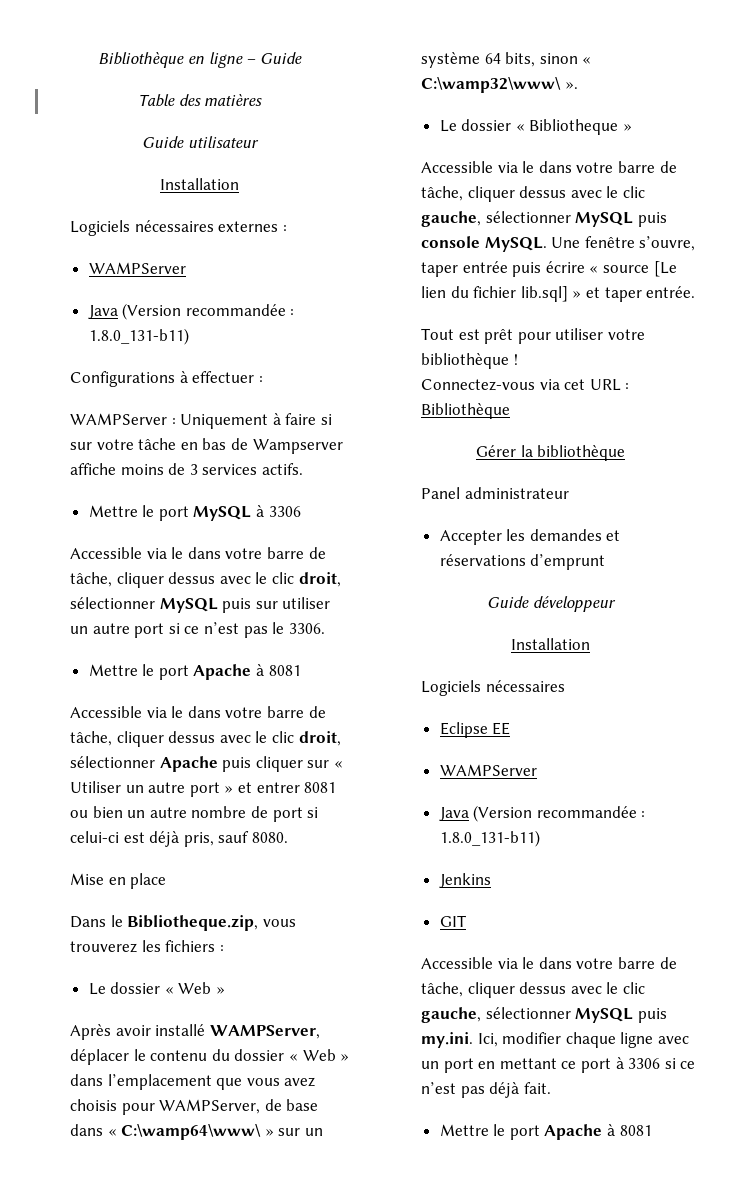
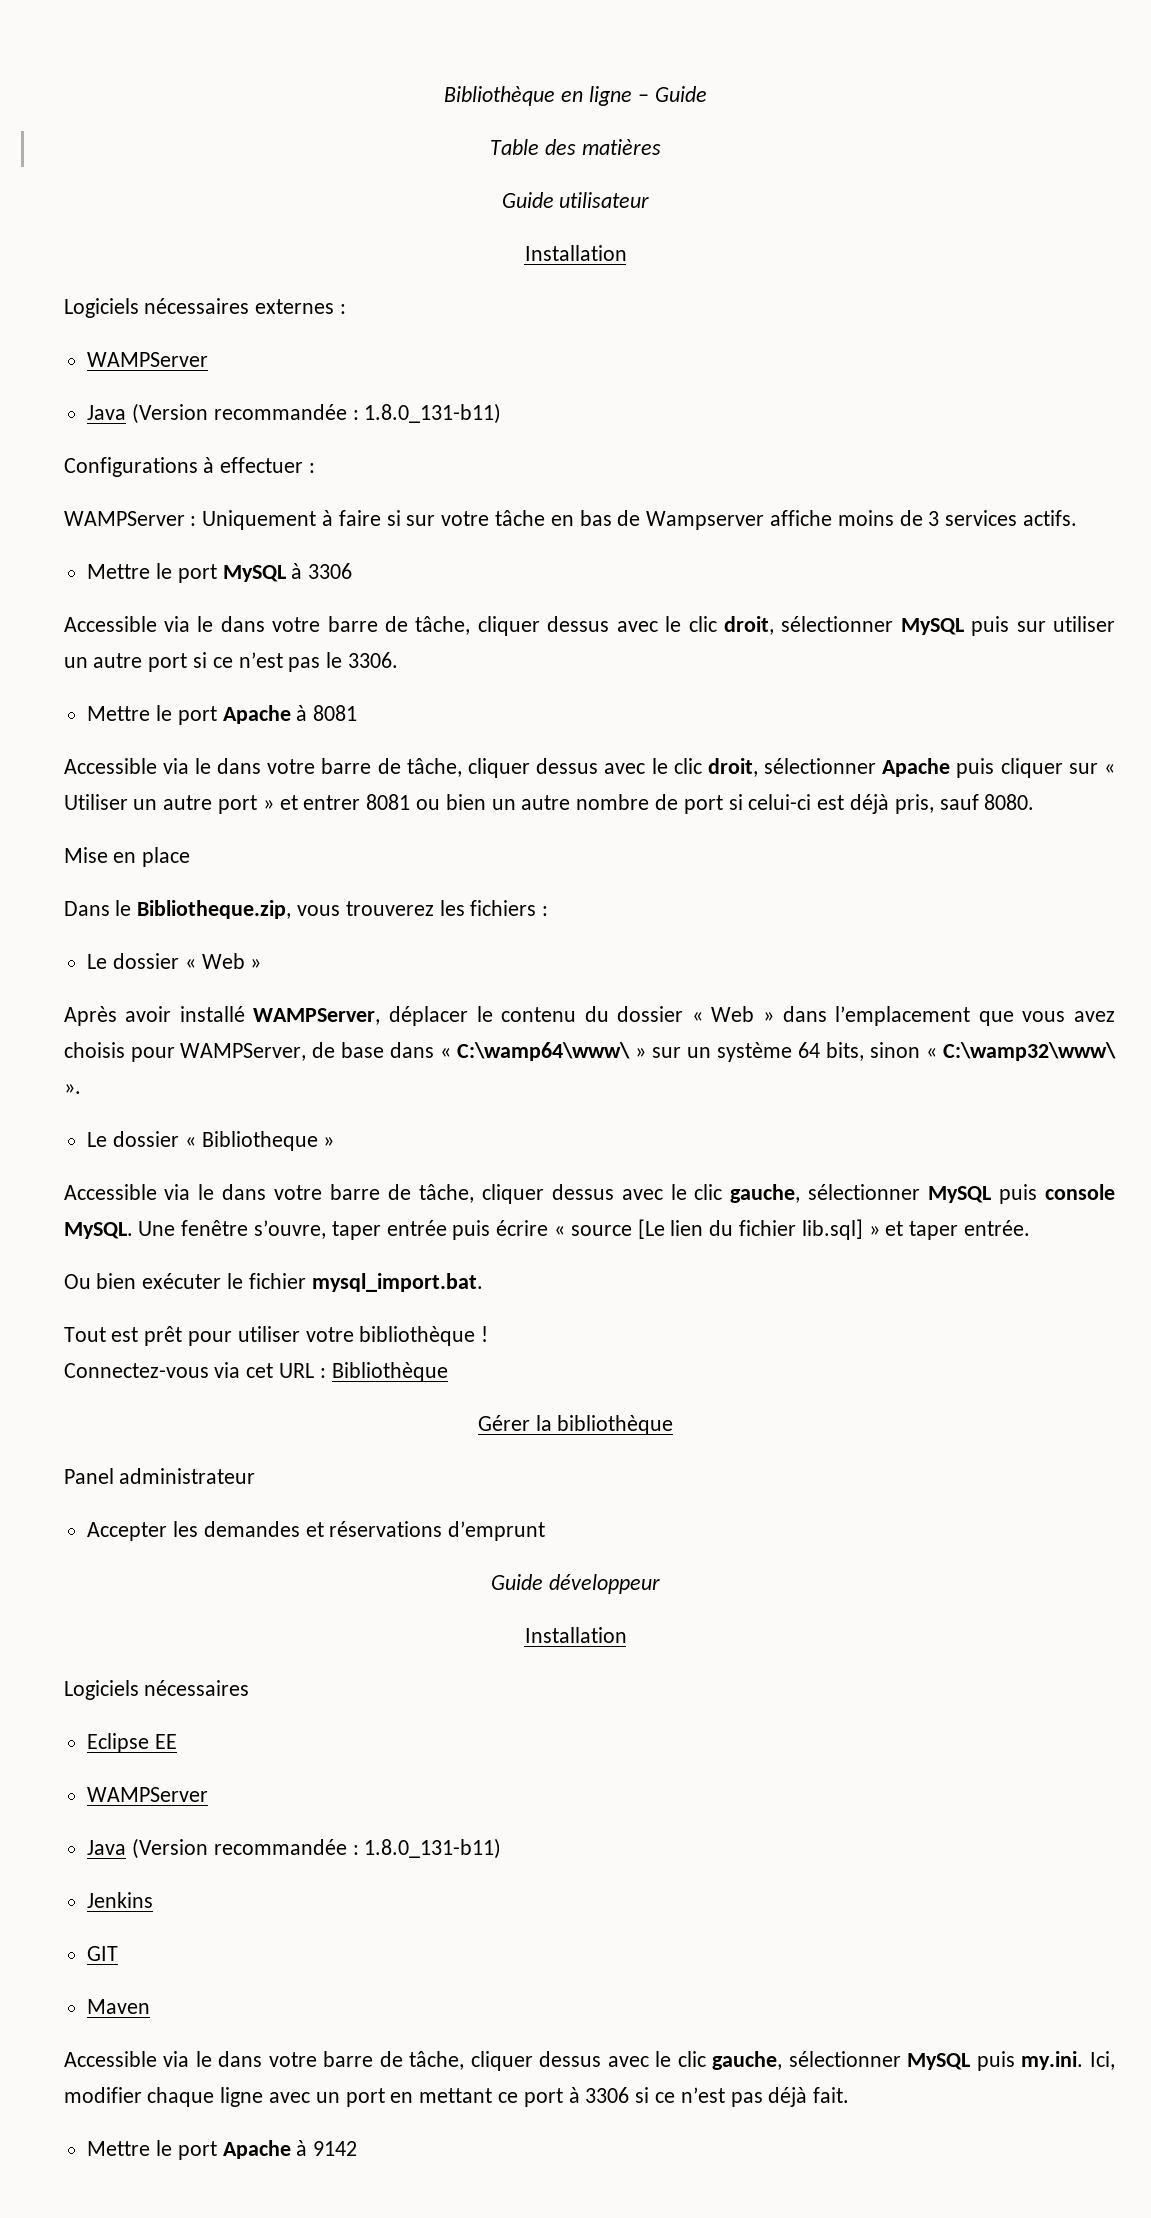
(696, 292) none -> [63,1273,483,1292] // Ou bien exécuter le fichier mysql_import.bat.
(466, 921) none -> [87,1999,151,2014] // Maven
[619,1125,652,1136] 8081 -> [313,2141,358,2156] 9142

